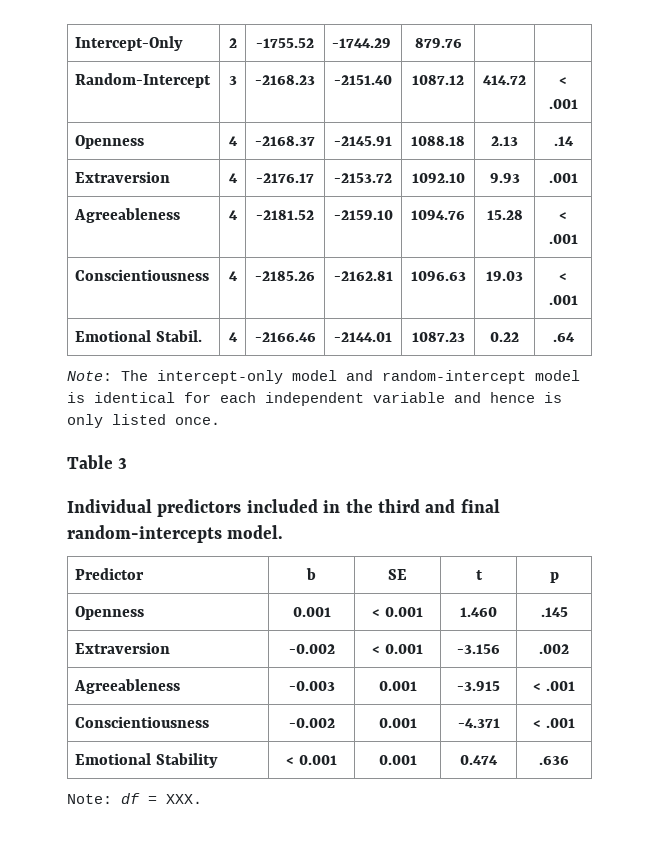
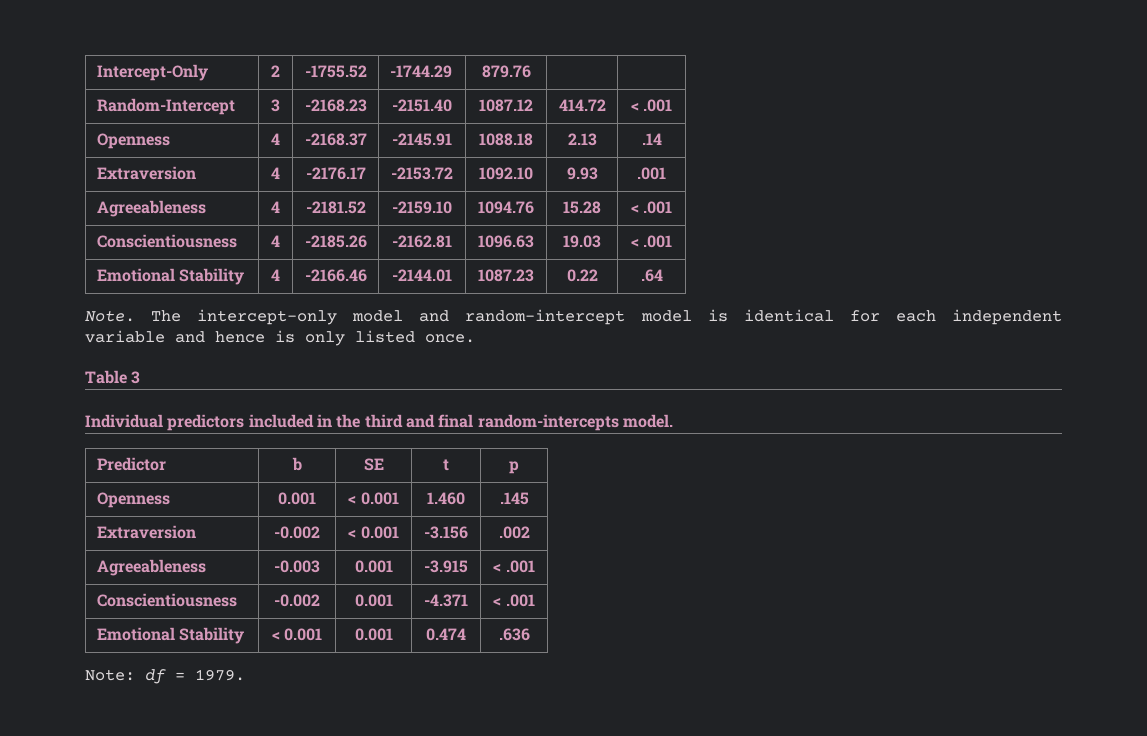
[156,330,203,342] Stabil. -> [179,268,245,285] Stability
[67,371,112,381] Note: -> [85,310,135,322] Note.
[166,794,202,804] XXX. -> [195,669,245,681] 1979.

